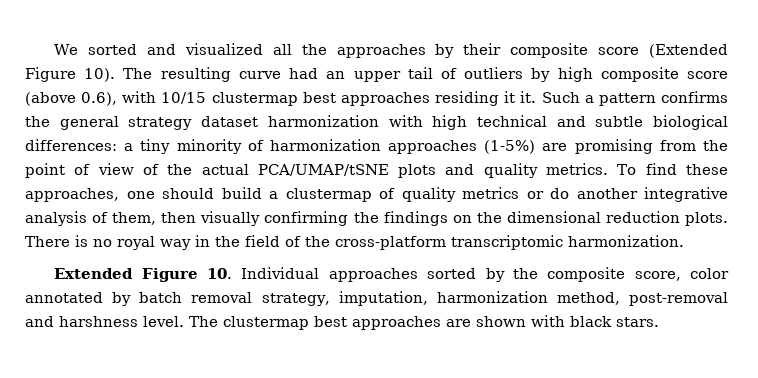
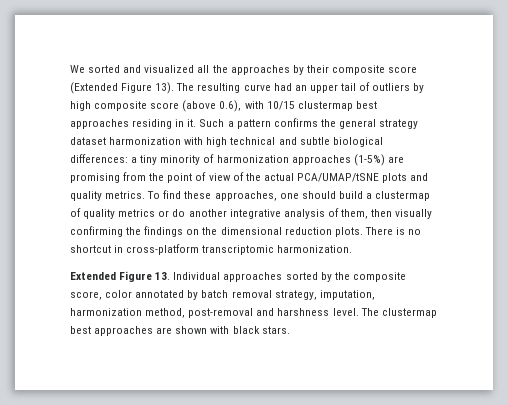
[84,68,116,82] 10). -> [155,82,175,94] 13).
[504,91,516,103] it -> [175,119,185,127] in
[117,235,330,250] royal way in the field of the -> [70,245,124,253] shortcut in
[207,268,233,279] 10. -> [155,272,171,280] 13.

